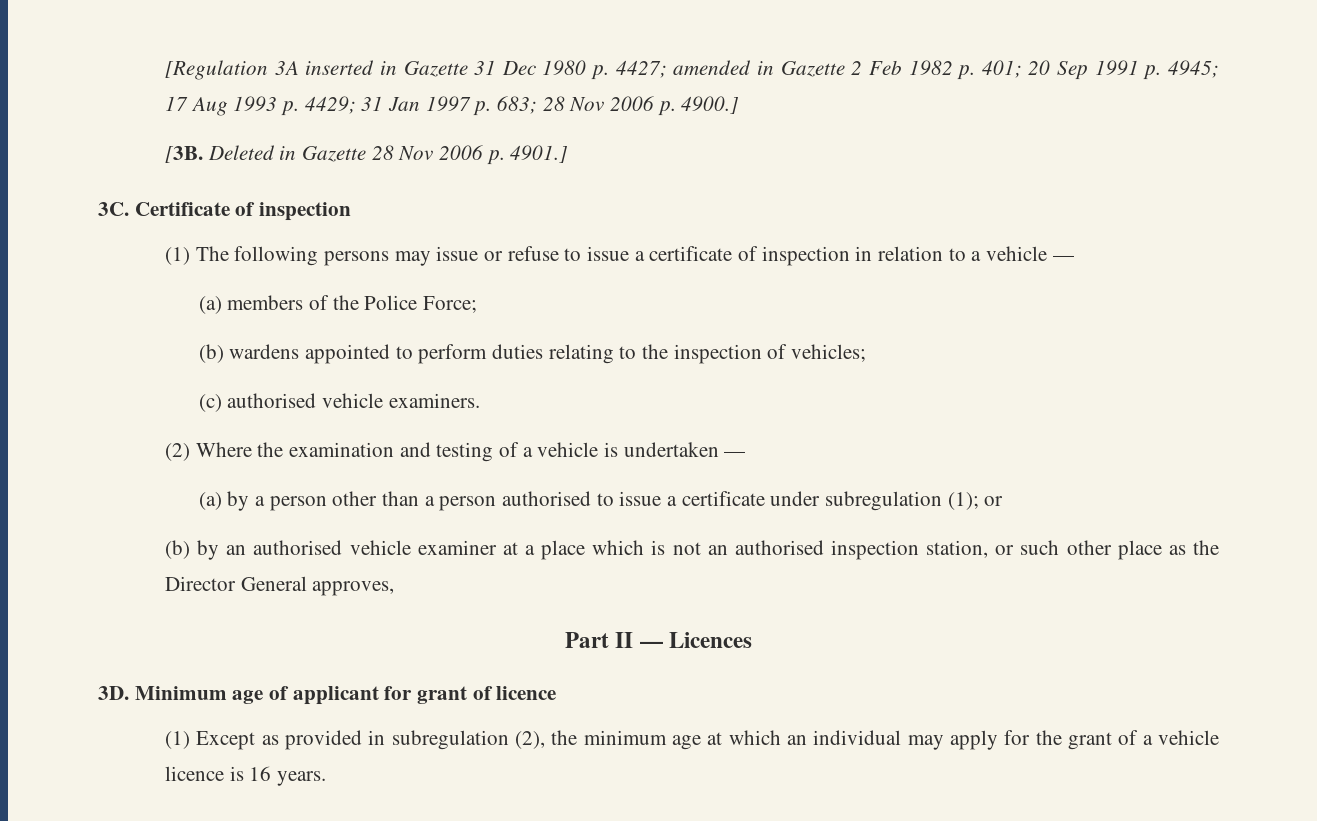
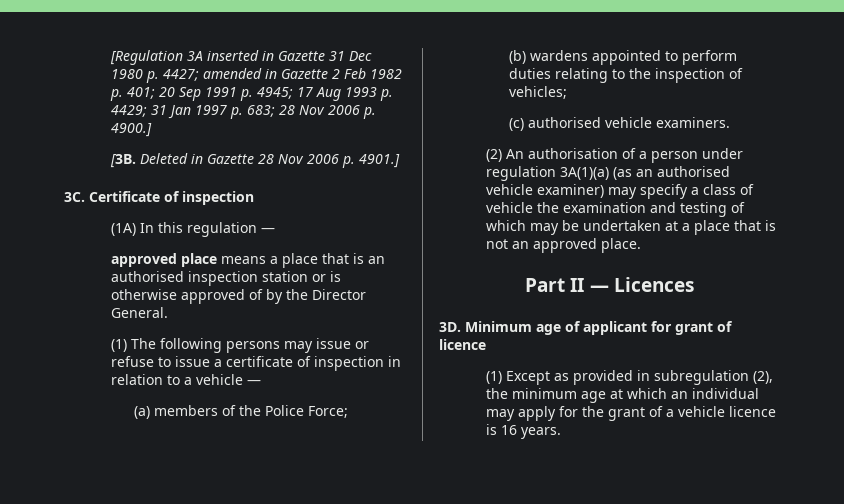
(352, 211) none -> [110,222,275,237] [110,253,385,268] [110,271,341,286] [110,289,366,304] [110,307,168,318] // (1A) In this regulation — // approved place means a place that is an authorised inspection station or is otherwise approved of by the Director General.
[195,442,252,457] Where -> [505,148,743,163] [485,166,730,181] [485,184,754,199] [485,202,533,213] An authorisation of a person under regulation 3A(1)(a) (as an authorised vehicle examiner) may specify a class of vehicle
[522,442,746,457] [198,491,1004,511] [165,540,497,560] a vehicle is undertaken — // (a) by a person other than a person authorised to issue a certificate under subregulation (1); or // (b) by an authorised vehicle examiner -> [485,220,661,235] which may be undertaken
[592,540,645,555] which -> [733,220,761,231] that
[734,540,1219,560] [165,576,395,596] authorised inspection station, or such other place as the Director General approves, -> [532,238,641,253] approved place.

